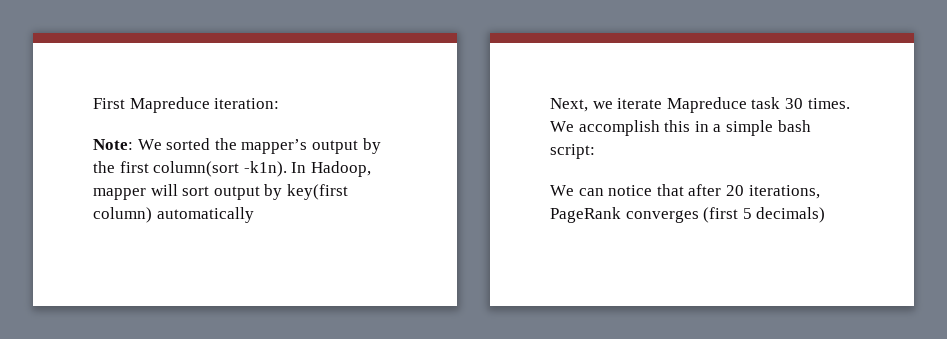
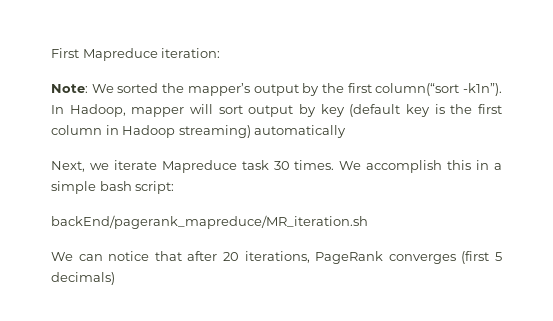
[153,161,287,177] column(sort -k1n). -> [375,83,502,96] column(“sort -k1n”).
[286,184,348,200] [93,207,152,223] key(first column) -> [320,104,503,117] [51,125,251,138] key (default key is the first column in Hadoop streaming)
(595, 151) none -> [51,215,368,229] // backEnd/pagerank_mapreduce/MR_iteration.sh

